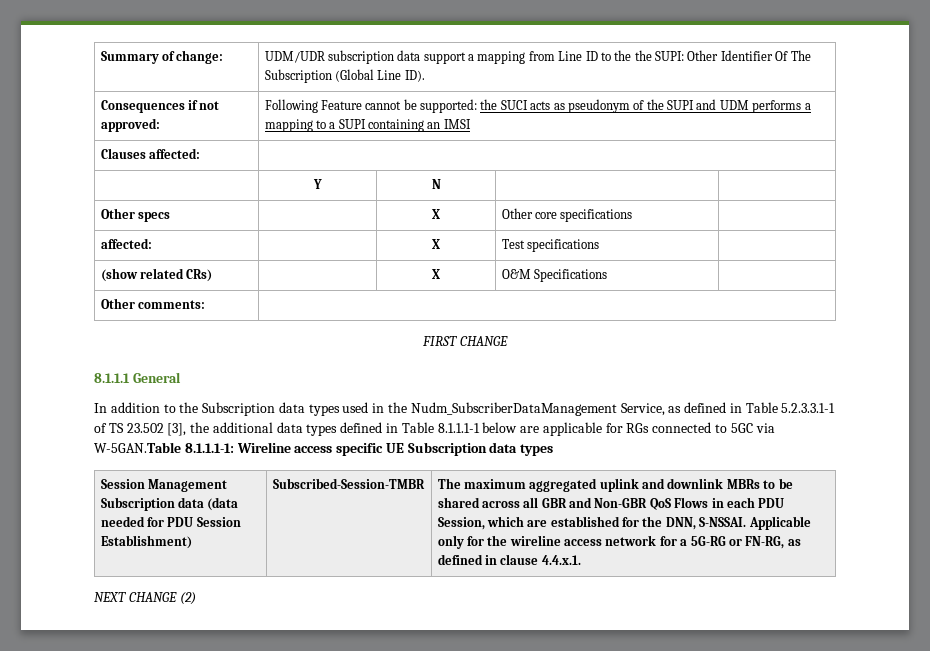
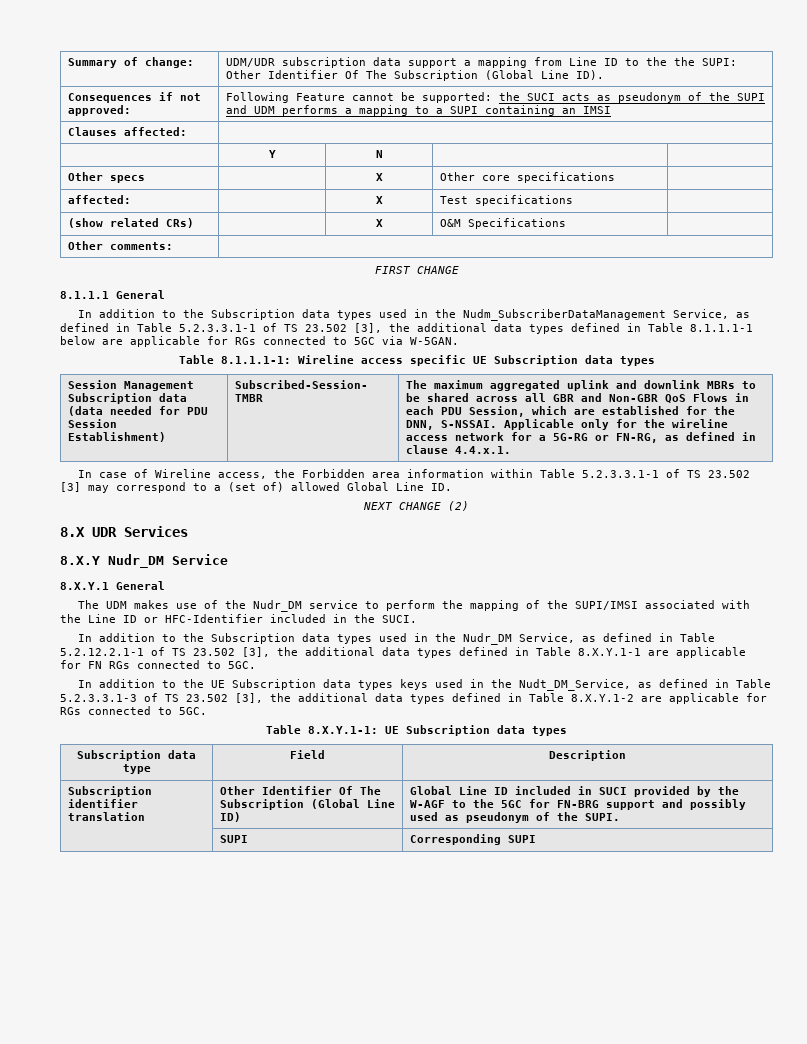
[94,442,181,453] W-5GAN.Table -> [410,337,459,345] [178,355,214,364] W-5GAN. // Table
[94,592,196,605] NEXT CHANGE (2) -> [77,469,750,479] [60,482,452,493] [363,501,469,511] [60,526,188,537] [60,554,228,568] [60,581,165,590] [77,600,750,612] [60,614,417,623] [77,633,715,645] [60,647,746,658] [60,660,256,669] [77,679,771,691] [60,693,767,704] [60,706,207,715] [266,725,567,736] [77,750,196,761] [122,764,151,774] [290,750,325,759] [549,750,626,761] [67,786,152,797] [67,799,138,808] [67,812,145,821] [219,786,381,795] [219,799,395,810] [219,812,241,822] [409,786,739,797] [409,799,746,810] [409,812,620,823] [219,835,248,843] [409,834,536,845] In case of Wireline access, the Forbidden area information within Table 5.2.3.3.1-1 of TS 23.502 [3] may correspond to a (set of) allowed Global Line ID. // NEXT CHANGE (2) // 8.X UDR Services // 8.X.Y Nudr_DM Service // 8.X.Y.1 General // The UDM makes use of the Nudr_DM service to perform the mapping of the SUPI/IMSI associated with the Line ID or HFC-Identifier included in the SUCI. // In addition to the Subscription data types used in the Nudr_DM Service, as defined in Table 5.2.12.2.1-1 of TS 23.502 [3], the additional data types defined in Table 8.X.Y.1-1 are applicable for FN RGs connected to 5GC. // In addition to the UE Subscription data types keys used in the Nudt_DM_Service, as defined in Table 5.2.3.3.1-3 of TS 23.502 [3], the additional data types defined in Table 8.X.Y.1-2 are applicable for RGs connected to 5GC. // Table 8.X.Y.1-1: UE Subscription data types // Subscription data type | Field | Description // Subscription identifier translation | Other Identifier Of The Subscription (Global Line ID) | Global Line ID included in SUCI provided by the W-AGF to the 5GC for FN-BRG support and possibly used as pseudonym of the SUPI. // | SUPI | Corresponding SUPI

